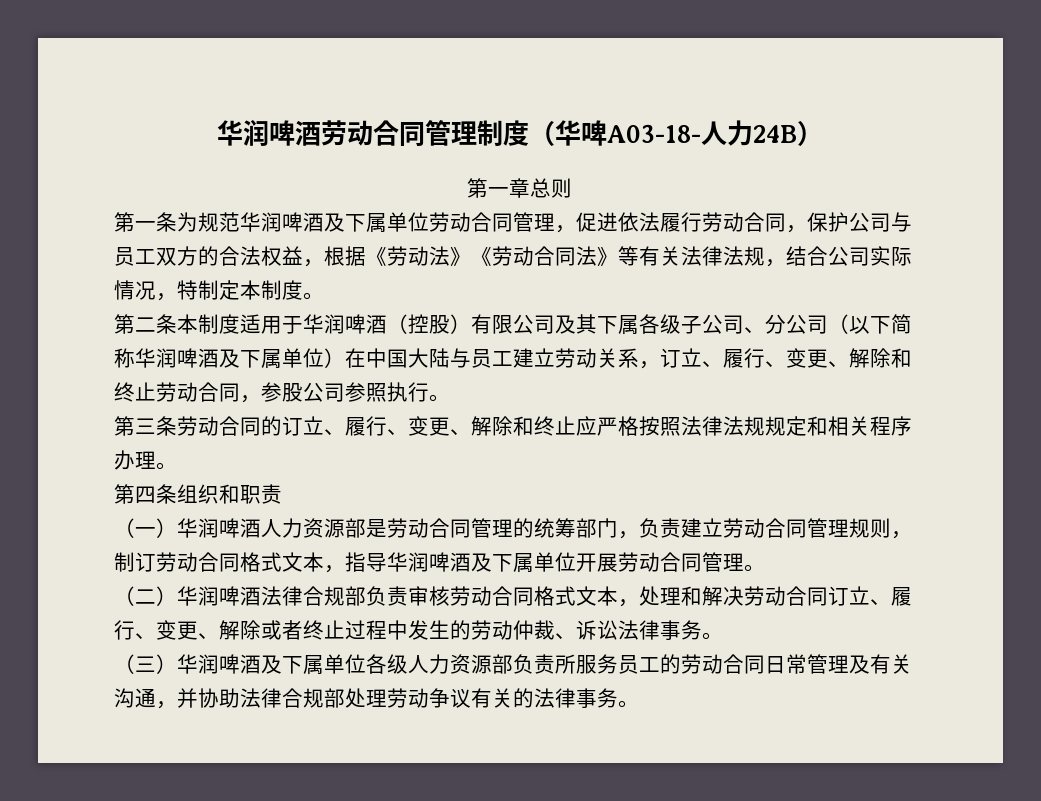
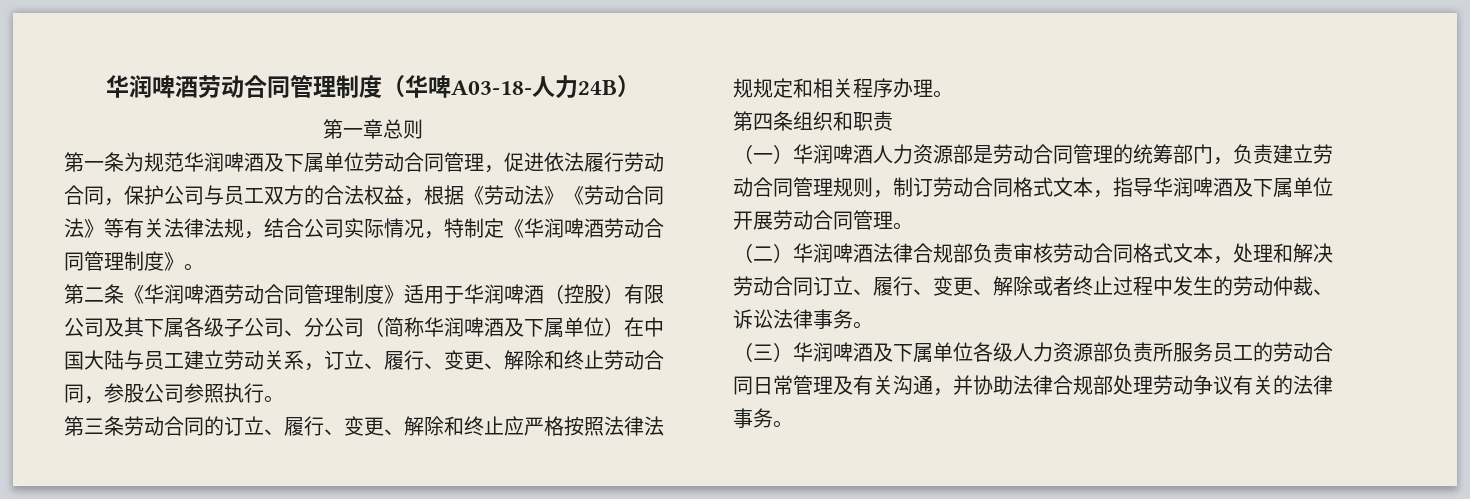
[240,280,324,300] [114,314,240,334] 本制度。 // 第二条本制度 -> [504,218,664,238] [64,251,204,271] [64,284,404,304] 《华润啤酒劳动合同管理制度》。 // 第二条《华润啤酒劳动合同管理制度》
[849,316,891,334] 以下 -> (384, 327) none

